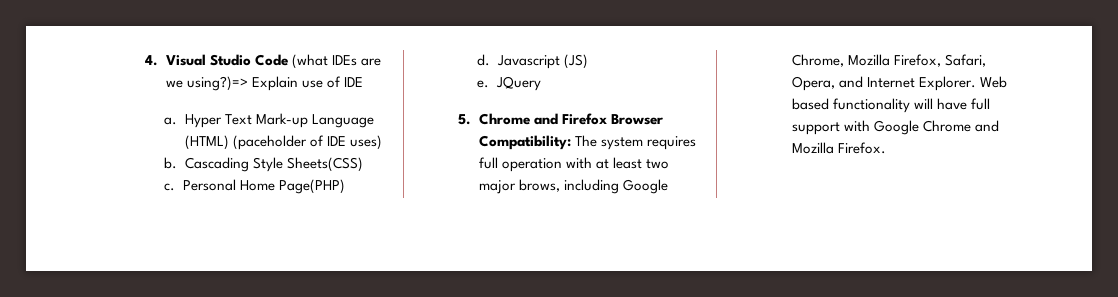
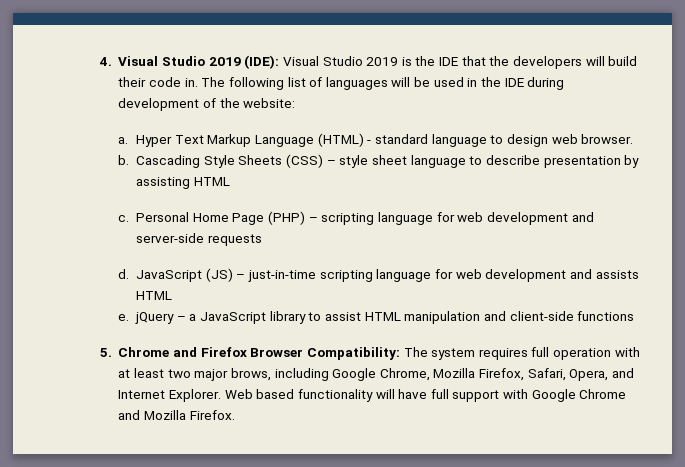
[254,54,382,69] [165,76,364,91] Code (what IDEs are we using?)=> Explain use of IDE -> [208,55,638,69] [118,77,565,90] [118,98,296,111] 2019 (IDE): Visual Studio 2019 is the IDE that the developers will build their code in. The following list of languages will be used in the IDE during development of the website:
[255,113,308,128] Mark-up -> [207,134,252,147] Markup
[232,135,382,150] [164,157,363,172] [164,179,345,194] (paceholder of IDE uses) // b. Cascading Style Sheets(CSS) // c. Personal Home Page(PHP) -> [367,134,634,147] [117,154,640,168] [136,177,230,189] [117,211,594,225] [136,233,262,246] - standard language to design web browser. // b. Cascading Style Sheets (CSS) – style sheet language to describe presentation by assisting HTML // c. Personal Home Page (PHP) – scripting language for web development and server-side requests
[496,55,560,69] Javascript -> [136,270,203,282] JavaScript
[477,76,541,91] // e. JQuery -> [236,269,639,282] [136,291,173,300] [117,311,635,324] – just-in-time scripting language for web development and assists HTML // e. jQuery – a JavaScript library to assist HTML manipulation and client-side functions

